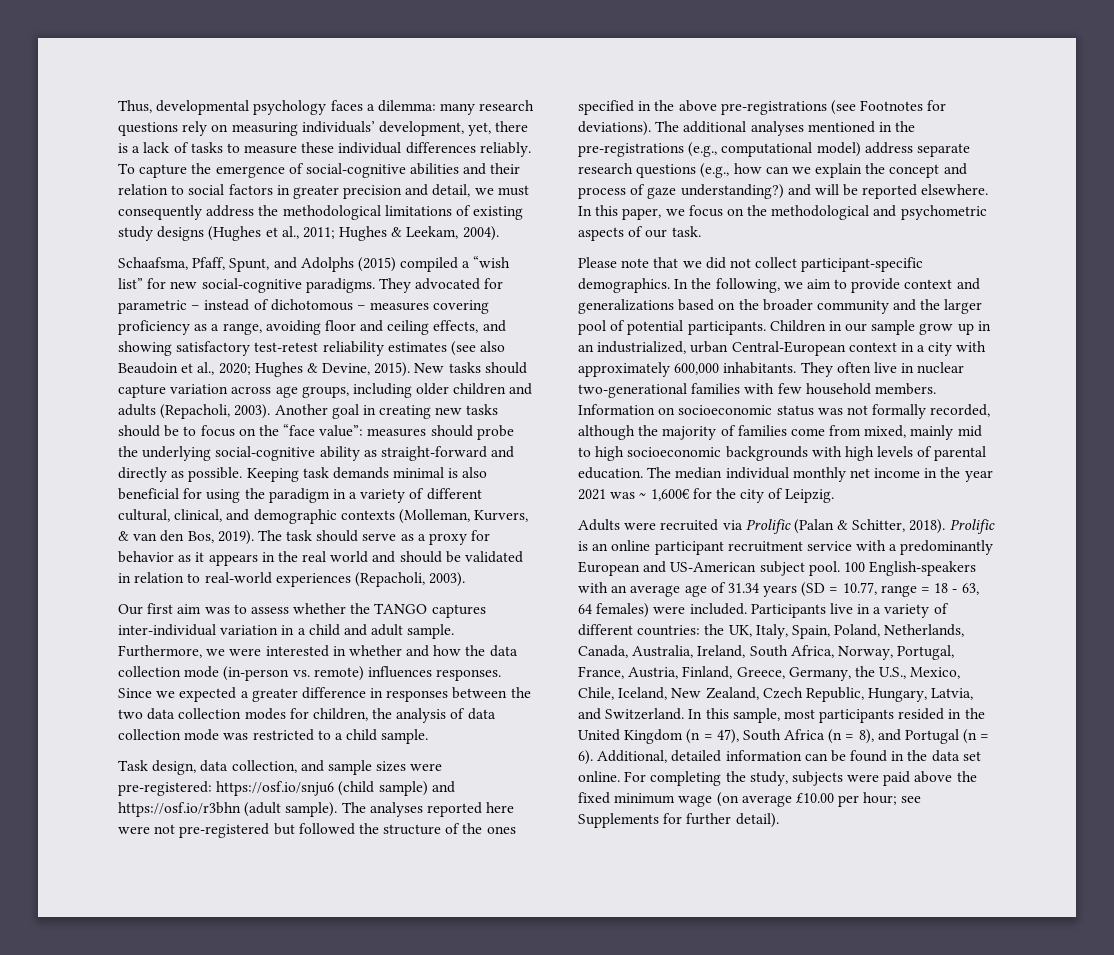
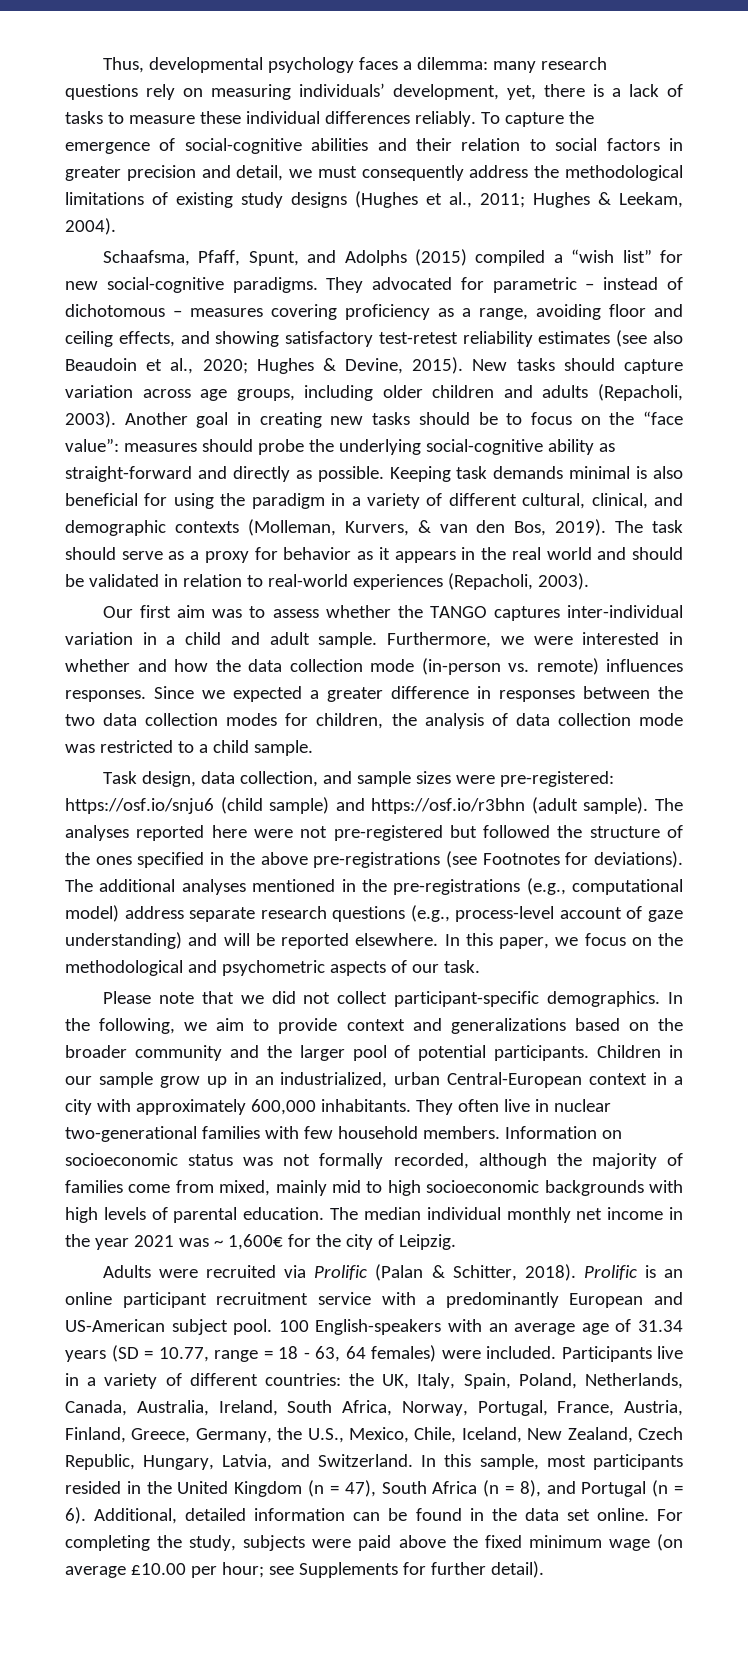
[733,163,967,178] [578,187,626,199] how can we explain the concept and process -> [455,906,622,922] process-level account
[680,184,784,199] understanding?) -> [65,932,182,949] understanding)

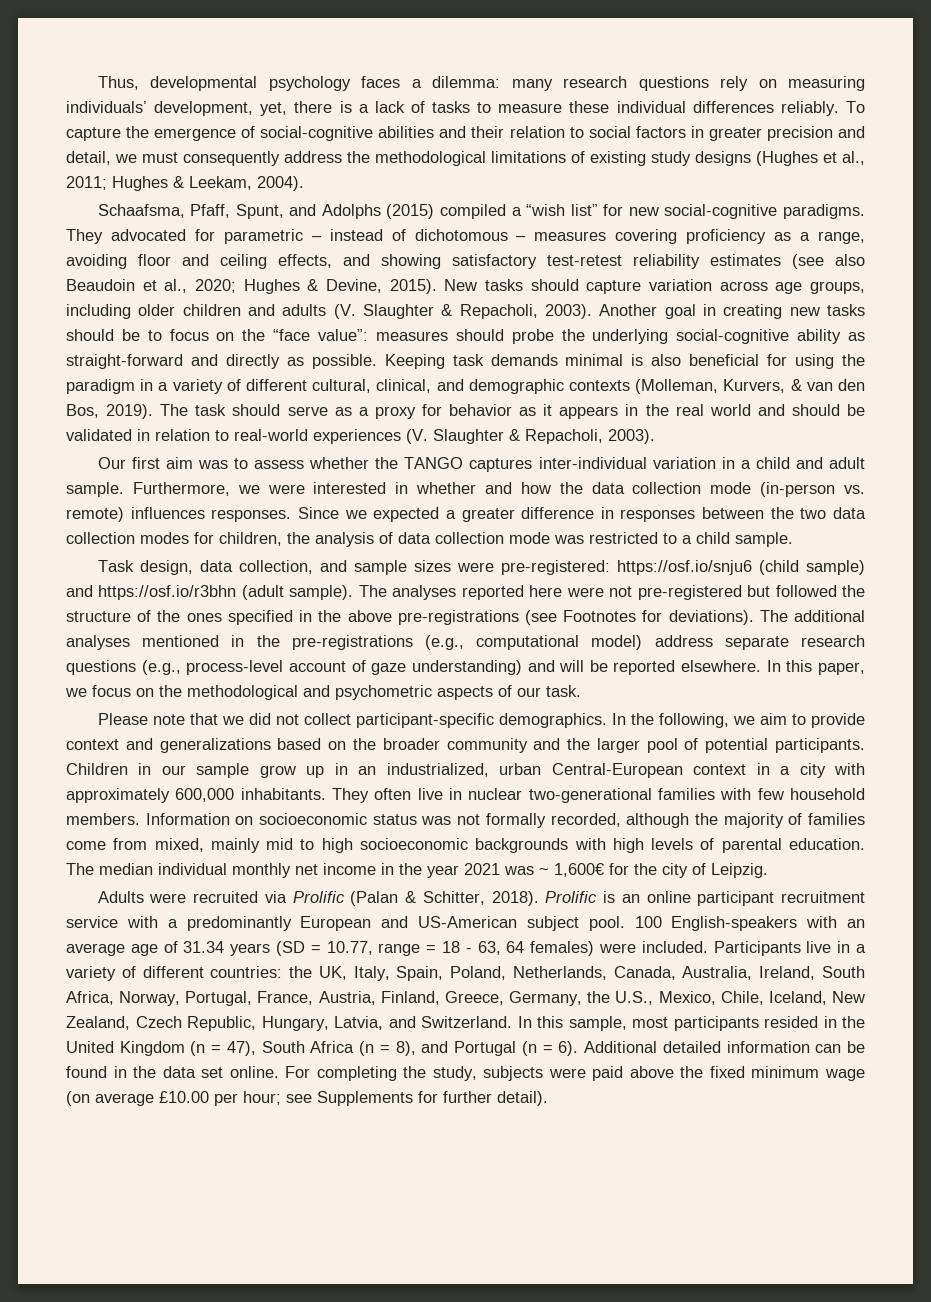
[597,384,683,401] (Repacholi, -> [333,304,538,319] (V. Slaughter & Repacholi,
[447,573,533,590] (Repacholi, -> [406,429,603,444] (V. Slaughter & Repacholi,
[94,1508,178,1524] Additional, -> [584,1041,658,1053] Additional

